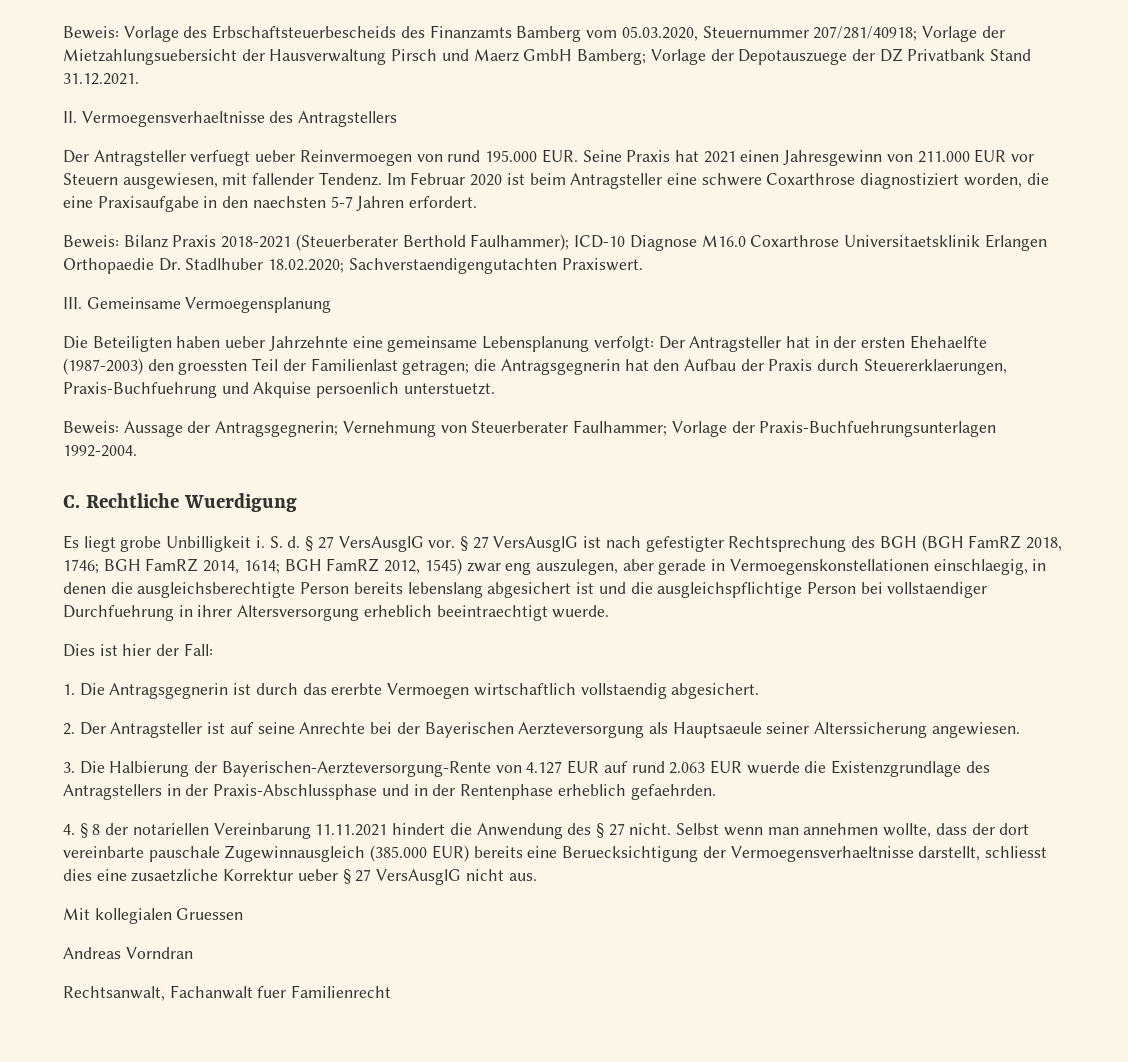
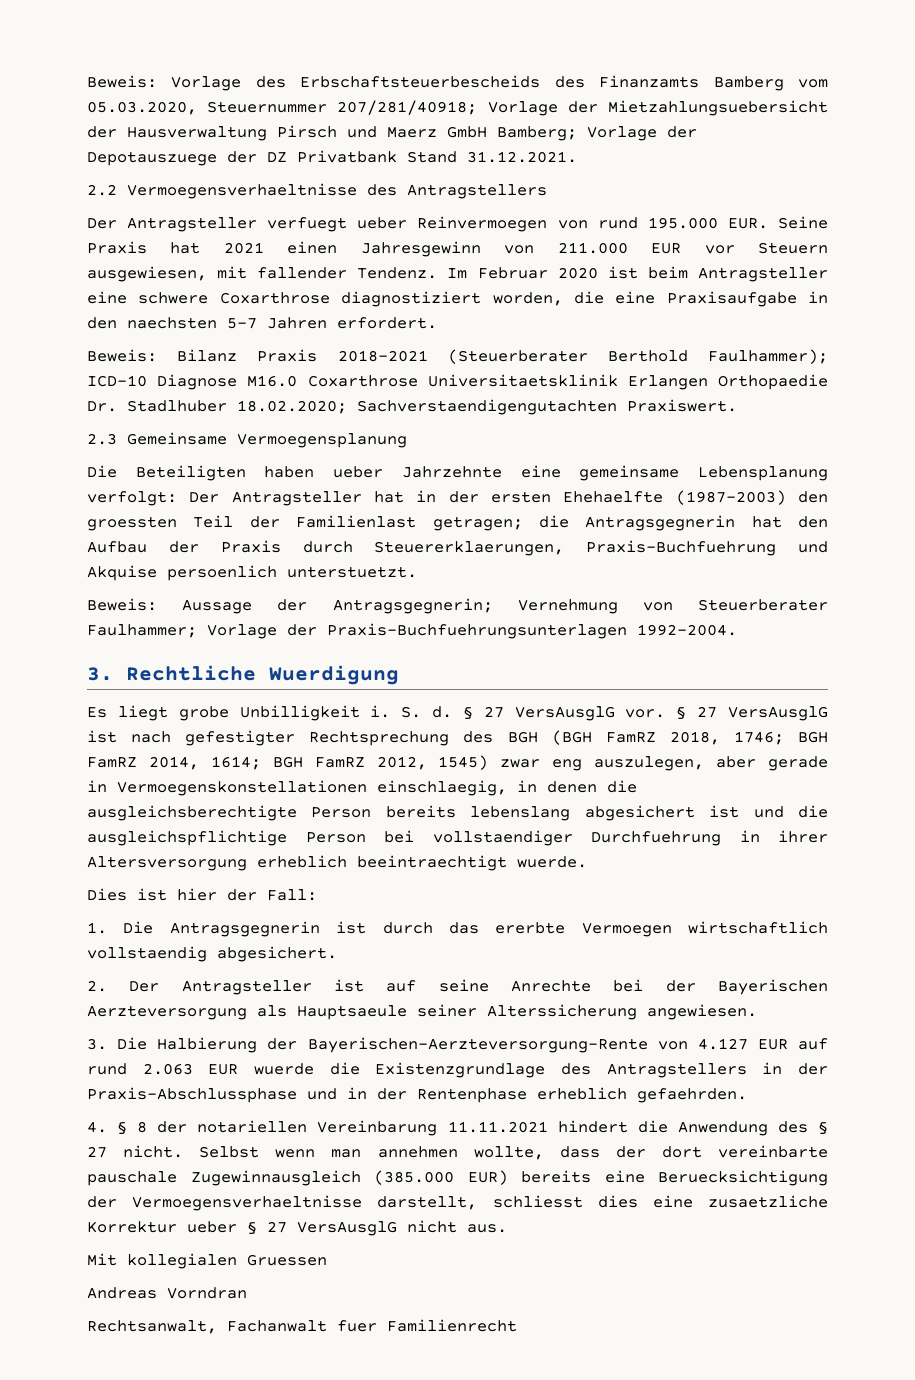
[63,111,77,123] II. -> [87,184,117,196] 2.2
[63,297,82,309] III. -> [87,433,117,445] 2.3
[63,495,80,508] C. -> [87,667,113,681] 3.

